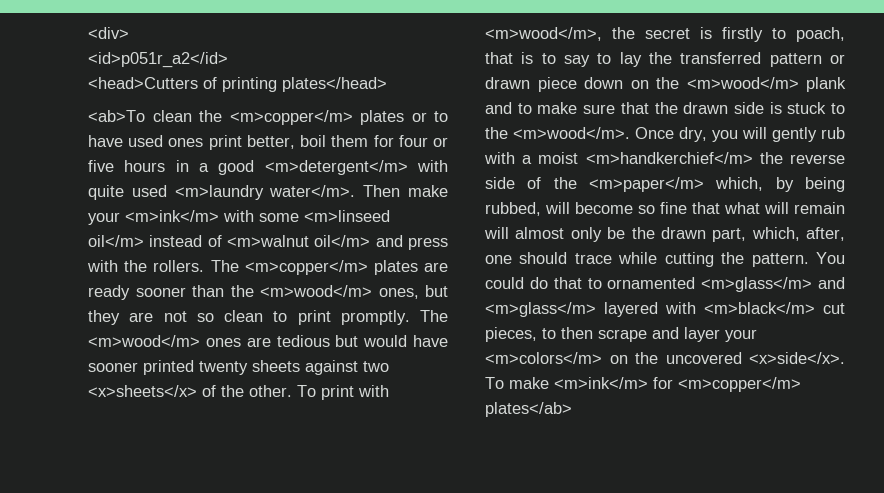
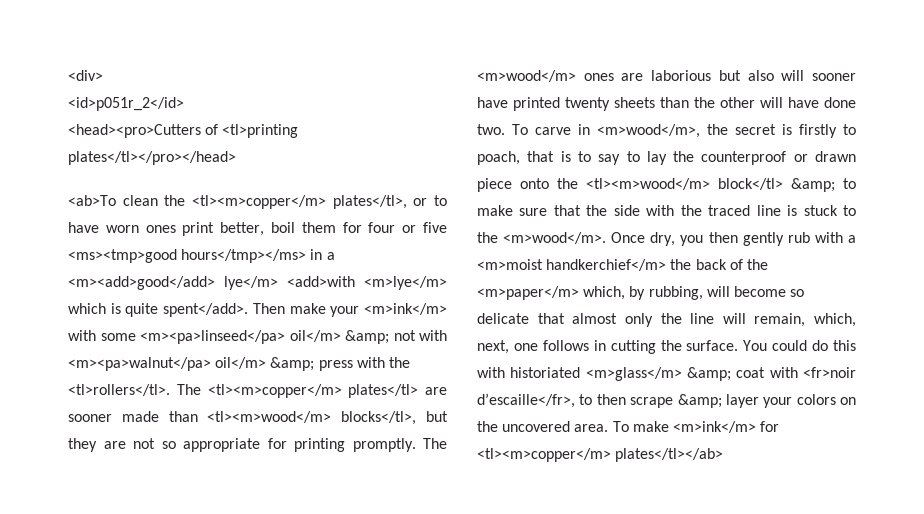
[88,52,228,68] [88,77,387,92] <id>p051r_a2</id> // <head>Cutters of printing plates</head> -> [68,97,184,111] [68,124,299,138] [68,151,236,165] <id>p051r_2</id> // <head><pro>Cutters of <tl>printing plates</tl></pro></head>
[229,110,404,125] <m>copper</m> plates -> [191,195,407,209] <tl><m>copper</m> plates</tl>,
[128,135,164,147] used -> [105,225,139,233] worn
[124,160,448,175] [88,185,356,200] hours in a good <m>detergent</m> with quite used <m>laundry water</m>. -> [68,249,335,263] [68,276,447,290] [68,303,249,317] <ms><tmp>good hours</tmp></ms> in a <m><add>good</add> lye</m> <add>with <m>lye</m> which is quite spent</add>.
[304,210,390,222] [88,235,448,250] [87,260,448,275] [88,285,419,300] <m>linseed oil</m> instead of <m>walnut oil</m> and press with the rollers. The <m>copper</m> plates are ready sooner than the <m>wood</m> ones, -> [140,330,447,344] [68,357,410,371] [68,384,447,398] [68,411,417,425] <m><pa>linseed</pa> oil</m> &amp; not with <m><pa>walnut</pa> oil</m> &amp; press with the <tl>rollers</tl>. The <tl><m>copper</m> plates</tl> are sooner made than <tl><m>wood</m> blocks</tl>,
[224,310,331,325] clean to print -> [183,438,345,452] appropriate for printing
[276,335,448,347] [88,360,389,375] [88,385,389,400] tedious but would have sooner printed twenty sheets against two <x>sheets</x> of the other. To print with -> [651,70,856,81] [477,97,856,111] [477,124,590,135] laborious but also will sooner have printed twenty sheets than the other will have done two. To carve in
[680,52,822,67] transferred pattern -> [701,151,787,165] counterproof
[584,77,846,92] [485,102,512,114] down on the <m>wood</m> plank and -> [520,178,835,192] onto the <tl><m>wood</m> block</tl> &amp;
[683,102,764,114] drawn side -> [613,205,781,216] side with the traced line
[742,127,767,139] will -> [708,232,738,243] then
[538,152,845,164] [485,177,515,189] moist <m>handkerchief</m> the reverse side -> [477,259,727,271] <m>moist handkerchief</m> the back
[805,177,845,192] [485,202,541,216] being rubbed, -> [648,286,703,300] rubbing,
[660,202,845,214] [484,227,845,242] [485,252,658,264] fine that what will remain will almost only be the drawn part, which, after, one should trace while -> [477,313,856,327] [477,340,606,354] delicate that almost only the line will remain, which, next, one follows in
[751,253,809,267] pattern. -> [686,340,739,351] surface.
[553,277,845,292] [485,302,845,317] [485,327,537,342] that to ornamented <m>glass</m> and <m>glass</m> layered with <m>black</m> cut pieces, -> [832,340,856,351] [477,367,856,381] [477,393,575,408] this with historiated <m>glass</m> &amp; coat with <fr>noir d’escaille</fr>,
[652,327,679,339] and -> [677,394,722,408] &amp;
[485,352,602,364] <m>colors</m> -> [796,394,836,405] colors
[749,352,845,364] <x>side</x>. -> [574,424,609,432] area.
[678,377,801,392] [485,402,572,417] <m>copper</m> plates</ab> -> [477,448,724,462] <tl><m>copper</m> plates</tl></ab>

